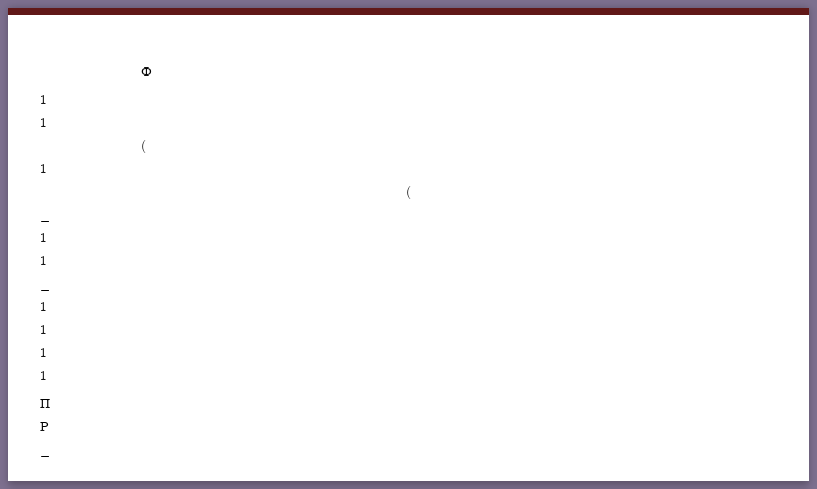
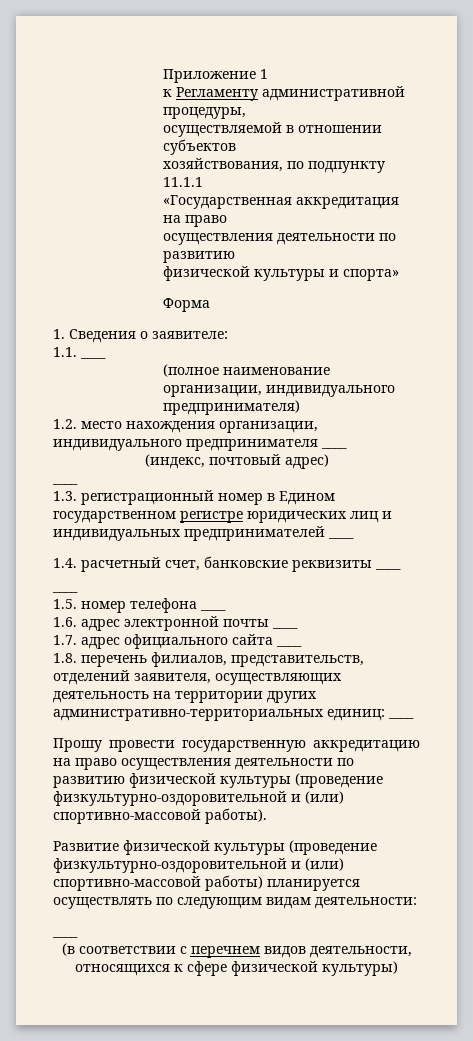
[141,67,153,76] [40,95,47,104] [40,118,47,127] [141,140,147,153] [40,164,47,173] [406,186,411,199] [40,219,50,222] [40,233,47,242] [40,256,47,265] [40,288,50,291] [40,302,47,311] [40,325,47,334] [40,348,47,357] [40,371,47,380] [40,399,50,408] [40,422,49,431] [40,454,50,457] Ф // 1 // 1 // ( // 1 // ( // _ // 1 // 1 // _ // 1 // 1 // 1 // 1 // П // Р // _ -> [162,69,268,83] [162,86,405,101] [162,107,246,119] [162,122,382,137] [162,139,236,155] [162,158,385,173] [162,177,203,187] [162,195,399,209] [162,215,227,227] [162,233,396,245] [162,251,235,263] [162,266,399,281] [162,298,210,312] [53,329,228,343] [53,347,77,357] [80,357,106,359] [162,364,330,377] [162,385,395,397] [162,400,300,415] [53,419,318,433] [53,439,347,451] [144,454,329,469] [52,483,78,485] [53,490,335,505] [53,511,392,523] [53,526,354,541] [53,556,401,572] [52,591,78,593] [53,598,226,613] [53,616,269,631] [272,627,298,629] [53,634,273,649] [276,645,302,647] [53,652,364,667] [53,670,342,685] [53,691,317,703] [53,709,414,721] [53,738,420,752] [53,758,354,770] [53,773,383,788] [53,791,344,806] [53,808,267,824] [53,840,377,855] [53,858,344,873] [53,875,360,891] [53,897,417,909] [52,936,78,938] [61,943,412,958] [75,961,398,976] Приложение 1 // к Регламенту административной процедуры, // осуществляемой в отношении субъектов // хозяйствования, по подпункту 11.1.1 // «Государственная аккредитация на право // осуществления деятельности по развитию // физической культуры и спорта» // Форма // 1. Сведения о заявителе: // 1.1. ____ // (полное наименование организации, индивидуального предпринимателя) // 1.2. место нахождения организации, индивидуального предпринимателя ____ // (индекс, почтовый адрес) // ____ // 1.3. регистрационный номер в Едином государственном регистре юридических лиц и индивидуальных предпринимателей ____ // 1.4. расчетный счет, банковские реквизиты ____ // ____ // 1.5. номер телефона ____ // 1.6. адрес электронной почты ____ // 1.7. адрес официального сайта ____ // 1.8. перечень филиалов, представительств, отделений заявителя, осуществляющих деятельность на территории других административно-территориальных единиц: ____ // Прошу провести государственную аккредитацию на право осуществления деятельности по развитию физической культуры (проведение физкультурно-оздоровительной и (или) спортивно-массовой работы). // Развитие физической культуры (проведение физкультурно-оздоровительной и (или) спортивно-массовой работы) планируется осуществлять по следующим видам деятельности: // ____ // (в соответствии с перечнем видов деятельности, относящихся к сфере физической культуры)

